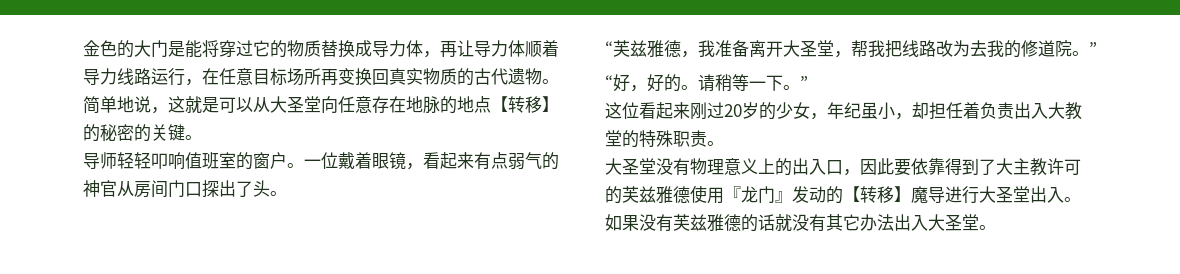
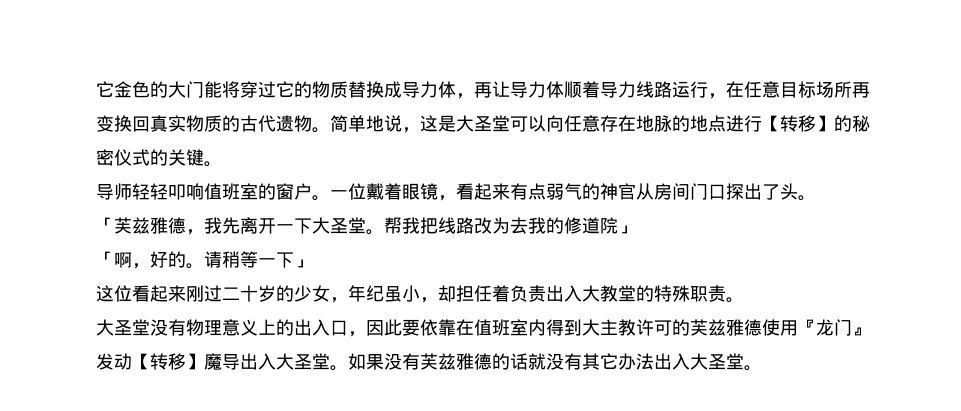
(83, 48) none -> [96,81,114,98] 它
[168,41,185,57] 是 -> (204, 89) none
[185,96,321,113] 就是可以从大圣堂 -> [438,115,546,132] 是大圣堂可以
(491, 104) none -> [726,115,762,132] 进行
(134, 132) none -> [114,149,150,166] 仪式
[605,41,613,55] “ -> [96,217,114,232] 「
[715,40,851,58] 准备离开大圣堂， -> [222,217,384,235] 先离开一下大圣堂。
[1072,42,1097,56] [605,74,630,92] 。” // “好 -> [618,225,636,234] [96,251,132,268] 」 // 「啊
[783,76,808,90] 。” -> [294,259,312,268] 」
[724,104,742,117] 20 -> [222,285,258,302] 二十
[945,158,996,175] 得到了 -> [456,319,582,336] 在值班室内得到
[826,186,843,204] 的 -> (132, 361) none
[945,186,1064,204] 进行大圣堂出入 -> [240,353,330,370] 出入大圣堂

